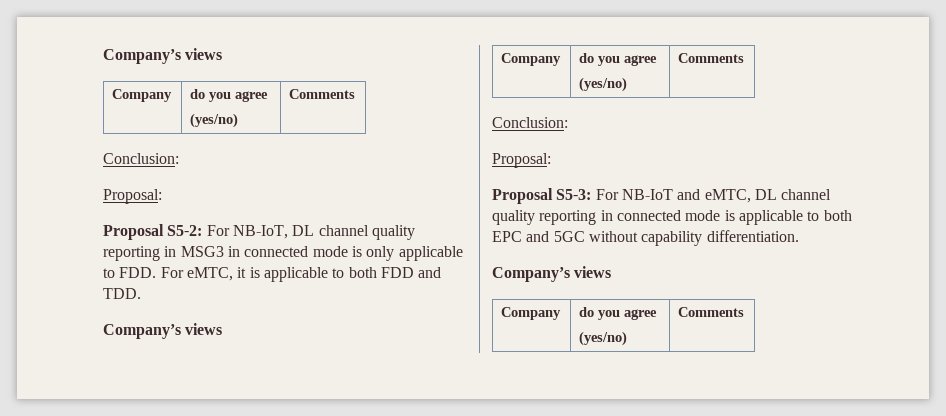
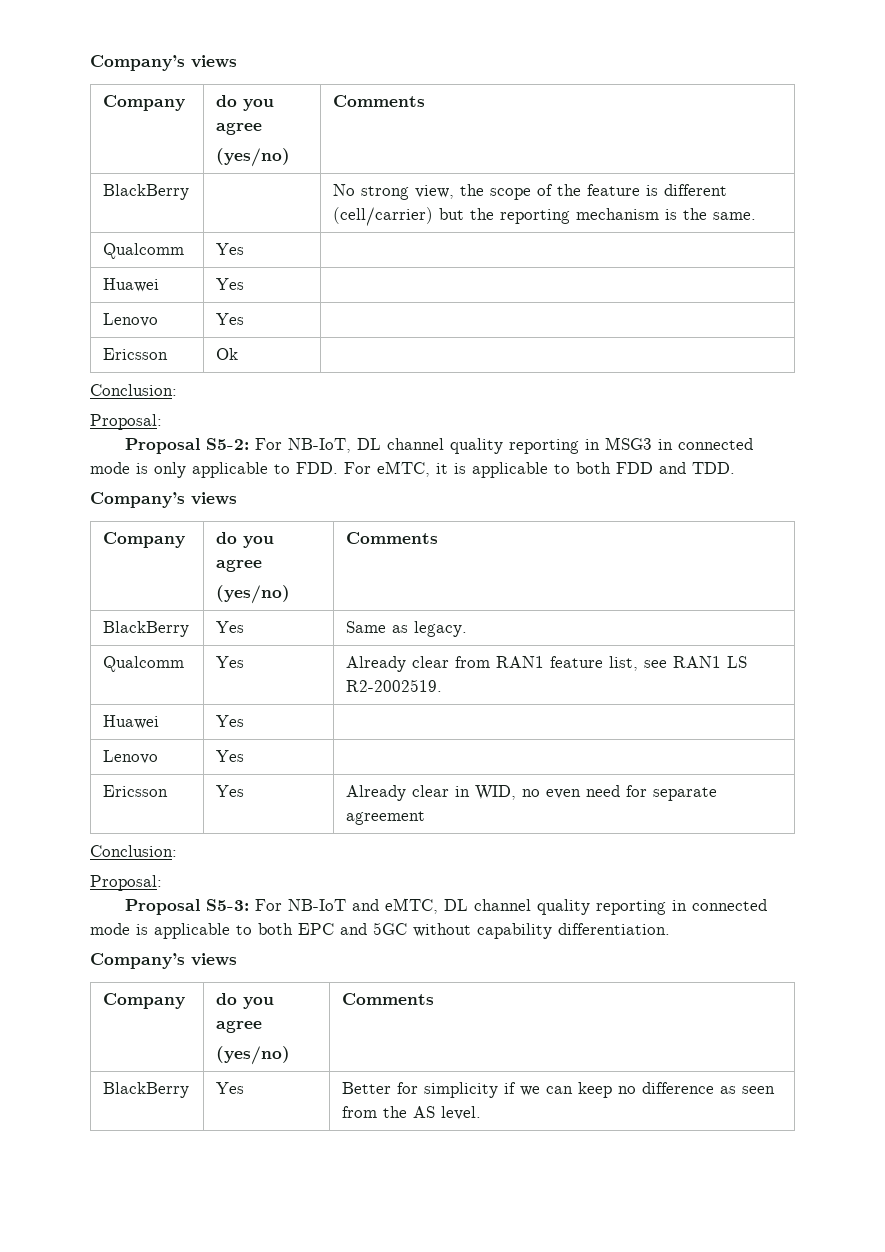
[103,48,223,64] [112,89,173,102] [190,89,269,102] [190,113,239,128] [289,89,356,99] Company’s views // Company | do you agree // (yes/no) | Comments -> [90,55,237,71] [103,95,186,111] [216,95,275,111] [216,122,263,135] [216,148,291,167] [333,95,426,107] [103,184,190,200] [333,184,728,200] [333,207,757,226] [103,243,185,259] [216,243,245,255] [103,278,160,292] [216,278,245,290] [103,313,159,327] [216,313,245,325] [103,348,169,360] [216,348,239,360] Company’s views // Company | do you agree // (yes/no) | Comments // BlackBerry | | No strong view, the scope of the feature is different (cell/carrier) but the reporting mechanism is the same. // Qualcomm | Yes | // Huawei | Yes | // Lenovo | Yes | // Ericsson | Ok |
(745, 58) none -> [103,621,190,637] [216,621,245,633] [346,621,468,637] [103,656,185,672] [216,656,245,668] [346,656,748,672] [346,679,443,692] [103,715,160,729] [216,715,245,727] [103,750,159,764] [216,750,245,762] [103,785,169,797] [216,785,245,797] [346,785,718,801] [346,811,426,825] // BlackBerry | Yes | Same as legacy. // Qualcomm | Yes | Already clear from RAN1 feature list, see RAN1 LS R2-2002519. // Huawei | Yes | // Lenovo | Yes | // Ericsson | Yes | Already clear in WID, no even need for separate agreement
(745, 312) none -> [103,1082,190,1098] [216,1082,245,1094] [342,1082,776,1098] [342,1106,482,1120] // BlackBerry | Yes | Better for simplicity if we can keep no difference as seen from the AS level.

